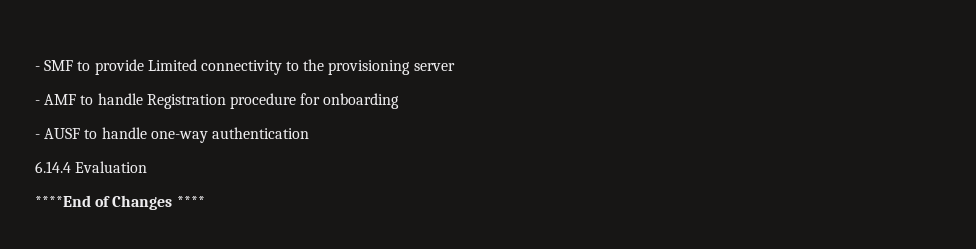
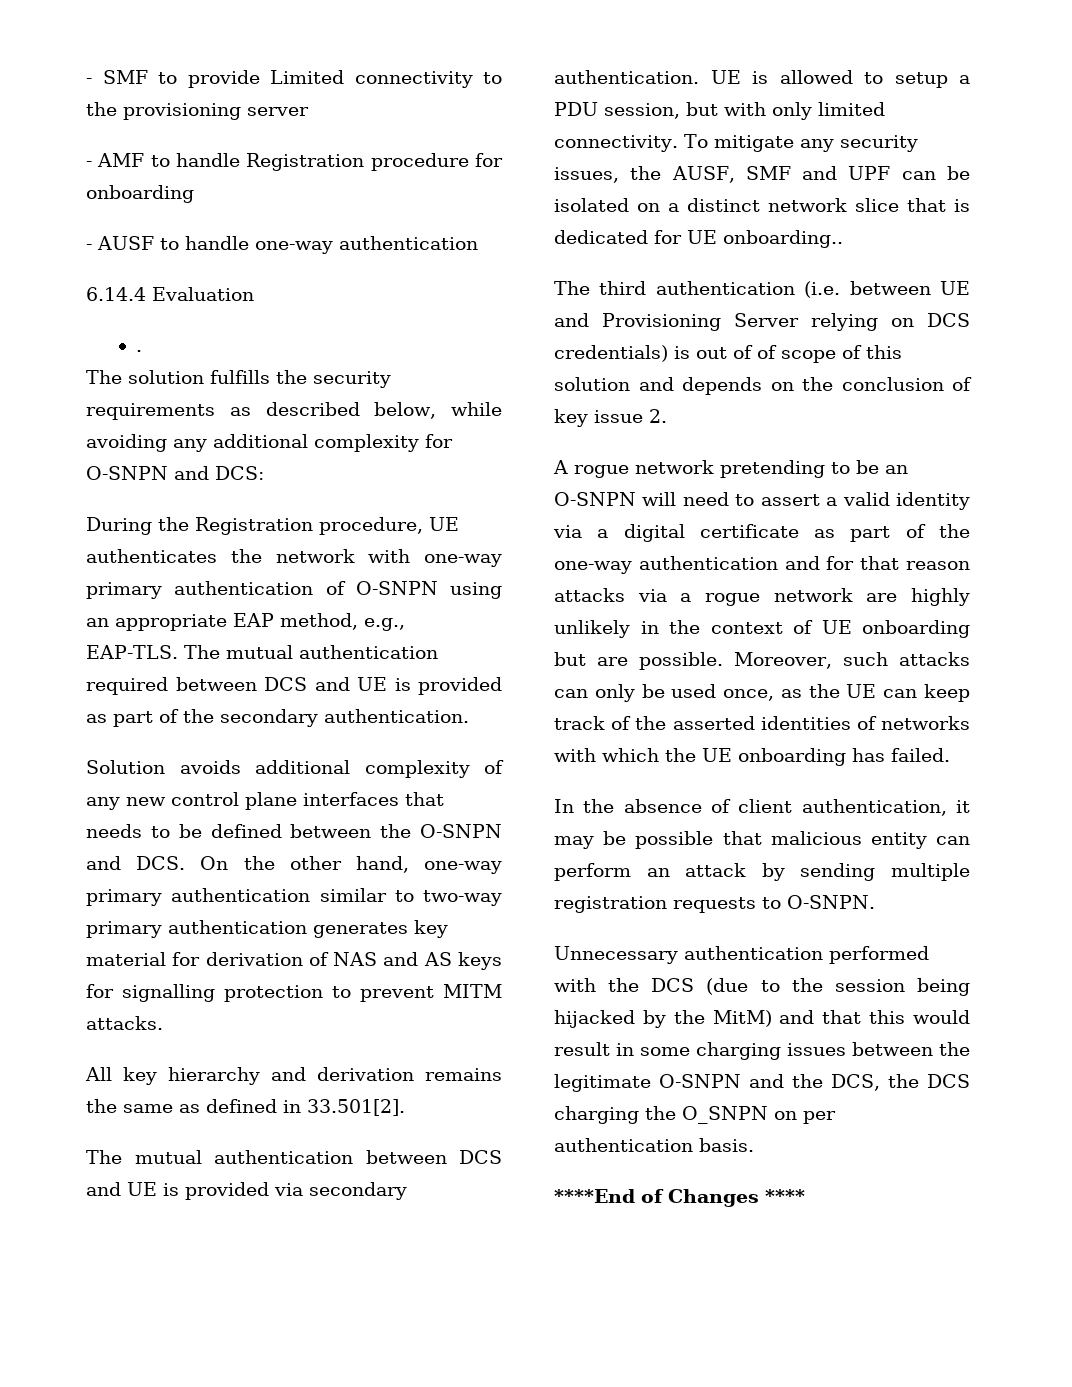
(148, 167) none -> [135,350,142,352] [86,370,391,388] [86,402,502,420] [86,434,453,452] [86,466,265,480] [86,517,459,535] [86,549,502,567] [86,581,502,599] [86,613,405,631] [86,645,438,659] [86,677,502,695] [86,709,469,727] [86,760,504,778] [86,792,444,810] [86,824,502,838] [86,856,502,874] [86,888,502,906] [86,920,448,938] [86,952,502,970] [86,984,502,1002] [86,1016,163,1030] [85,1067,502,1085] [86,1099,405,1116] [86,1150,502,1164] [86,1182,407,1200] [554,70,970,88] [554,102,885,120] [554,134,918,152] [554,166,970,183] [554,198,970,212] [554,230,843,248] [554,281,970,298] [554,313,970,331] [554,345,902,363] [554,377,972,395] [554,409,667,427] [553,460,908,478] [554,492,970,510] [553,524,970,542] [554,556,970,574] [554,588,970,606] [554,620,970,638] [554,652,970,670] [554,684,970,702] [554,716,970,730] [554,748,950,766] [554,799,970,816] [554,831,970,849] [554,863,970,881] [554,895,875,913] [554,946,929,964] [554,978,970,996] [554,1010,970,1028] [554,1042,970,1060] [554,1074,970,1092] [554,1106,836,1124] [554,1138,754,1152] // . // The solution fulfills the security requirements as described below, while avoiding any additional complexity for O-SNPN and DCS: // During the Registration procedure, UE authenticates the network with one-way primary authentication of O-SNPN using an appropriate EAP method, e.g., EAP-TLS. The mutual authentication required between DCS and UE is provided as part of the secondary authentication. // Solution avoids additional complexity of any new control plane interfaces that needs to be defined between the O-SNPN and DCS. On the other hand, one-way primary authentication similar to two-way primary authentication generates key material for derivation of NAS and AS keys for signalling protection to prevent MITM attacks. // All key hierarchy and derivation remains the same as defined in 33.501[2]. // The mutual authentication between DCS and UE is provided via secondary authentication. UE is allowed to setup a PDU session, but with only limited connectivity. To mitigate any security issues, the AUSF, SMF and UPF can be isolated on a distinct network slice that is dedicated for UE onboarding.. // The third authentication (i.e. between UE and Provisioning Server relying on DCS credentials) is out of of scope of this solution and depends on the conclusion of key issue 2. // A rogue network pretending to be an O-SNPN will need to assert a valid identity via a digital certificate as part of the one-way authentication and for that reason attacks via a rogue network are highly unlikely in the context of UE onboarding but are possible. Moreover, such attacks can only be used once, as the UE can keep track of the asserted identities of networks with which the UE onboarding has failed. // In the absence of client authentication, it may be possible that malicious entity can perform an attack by sending multiple registration requests to O-SNPN. // Unnecessary authentication performed with the DCS (due to the session being hijacked by the MitM) and that this would result in some charging issues between the legitimate O-SNPN and the DCS, the DCS charging the O_SNPN on per authentication basis.

